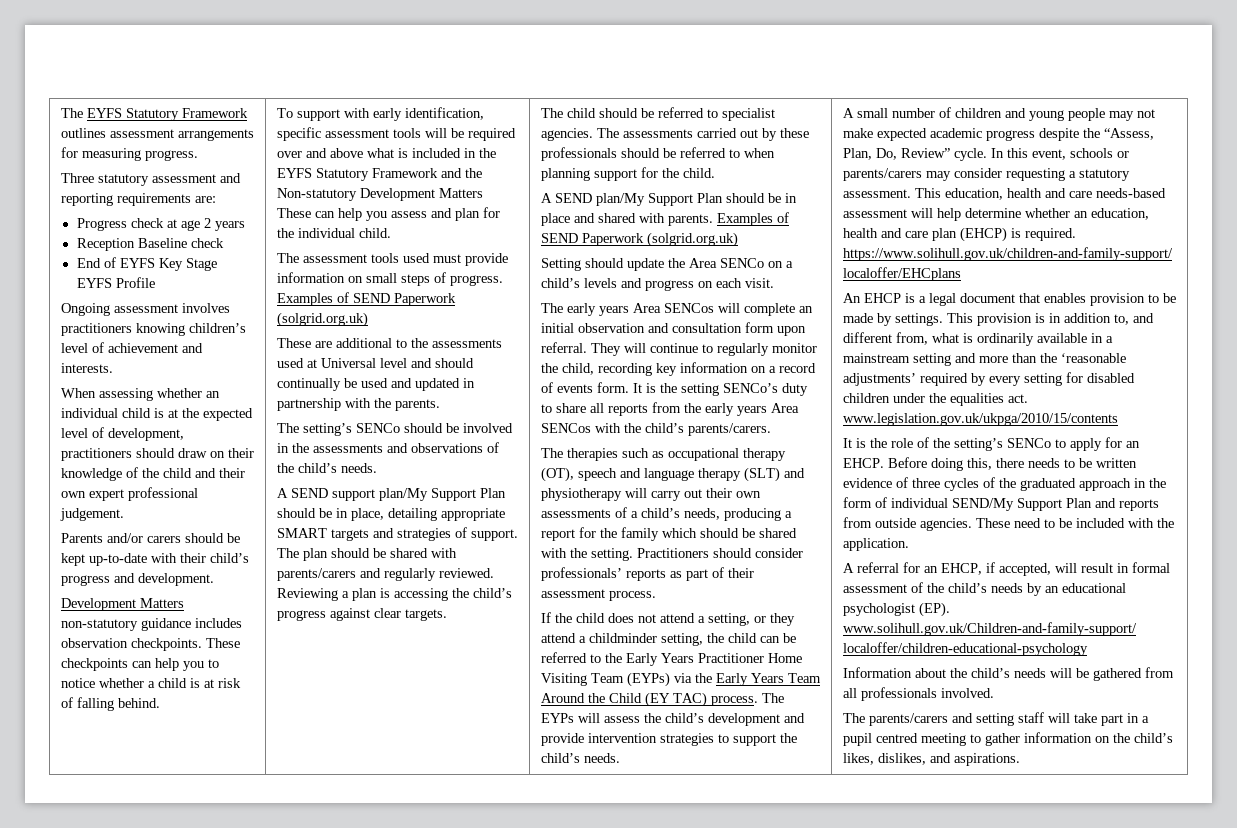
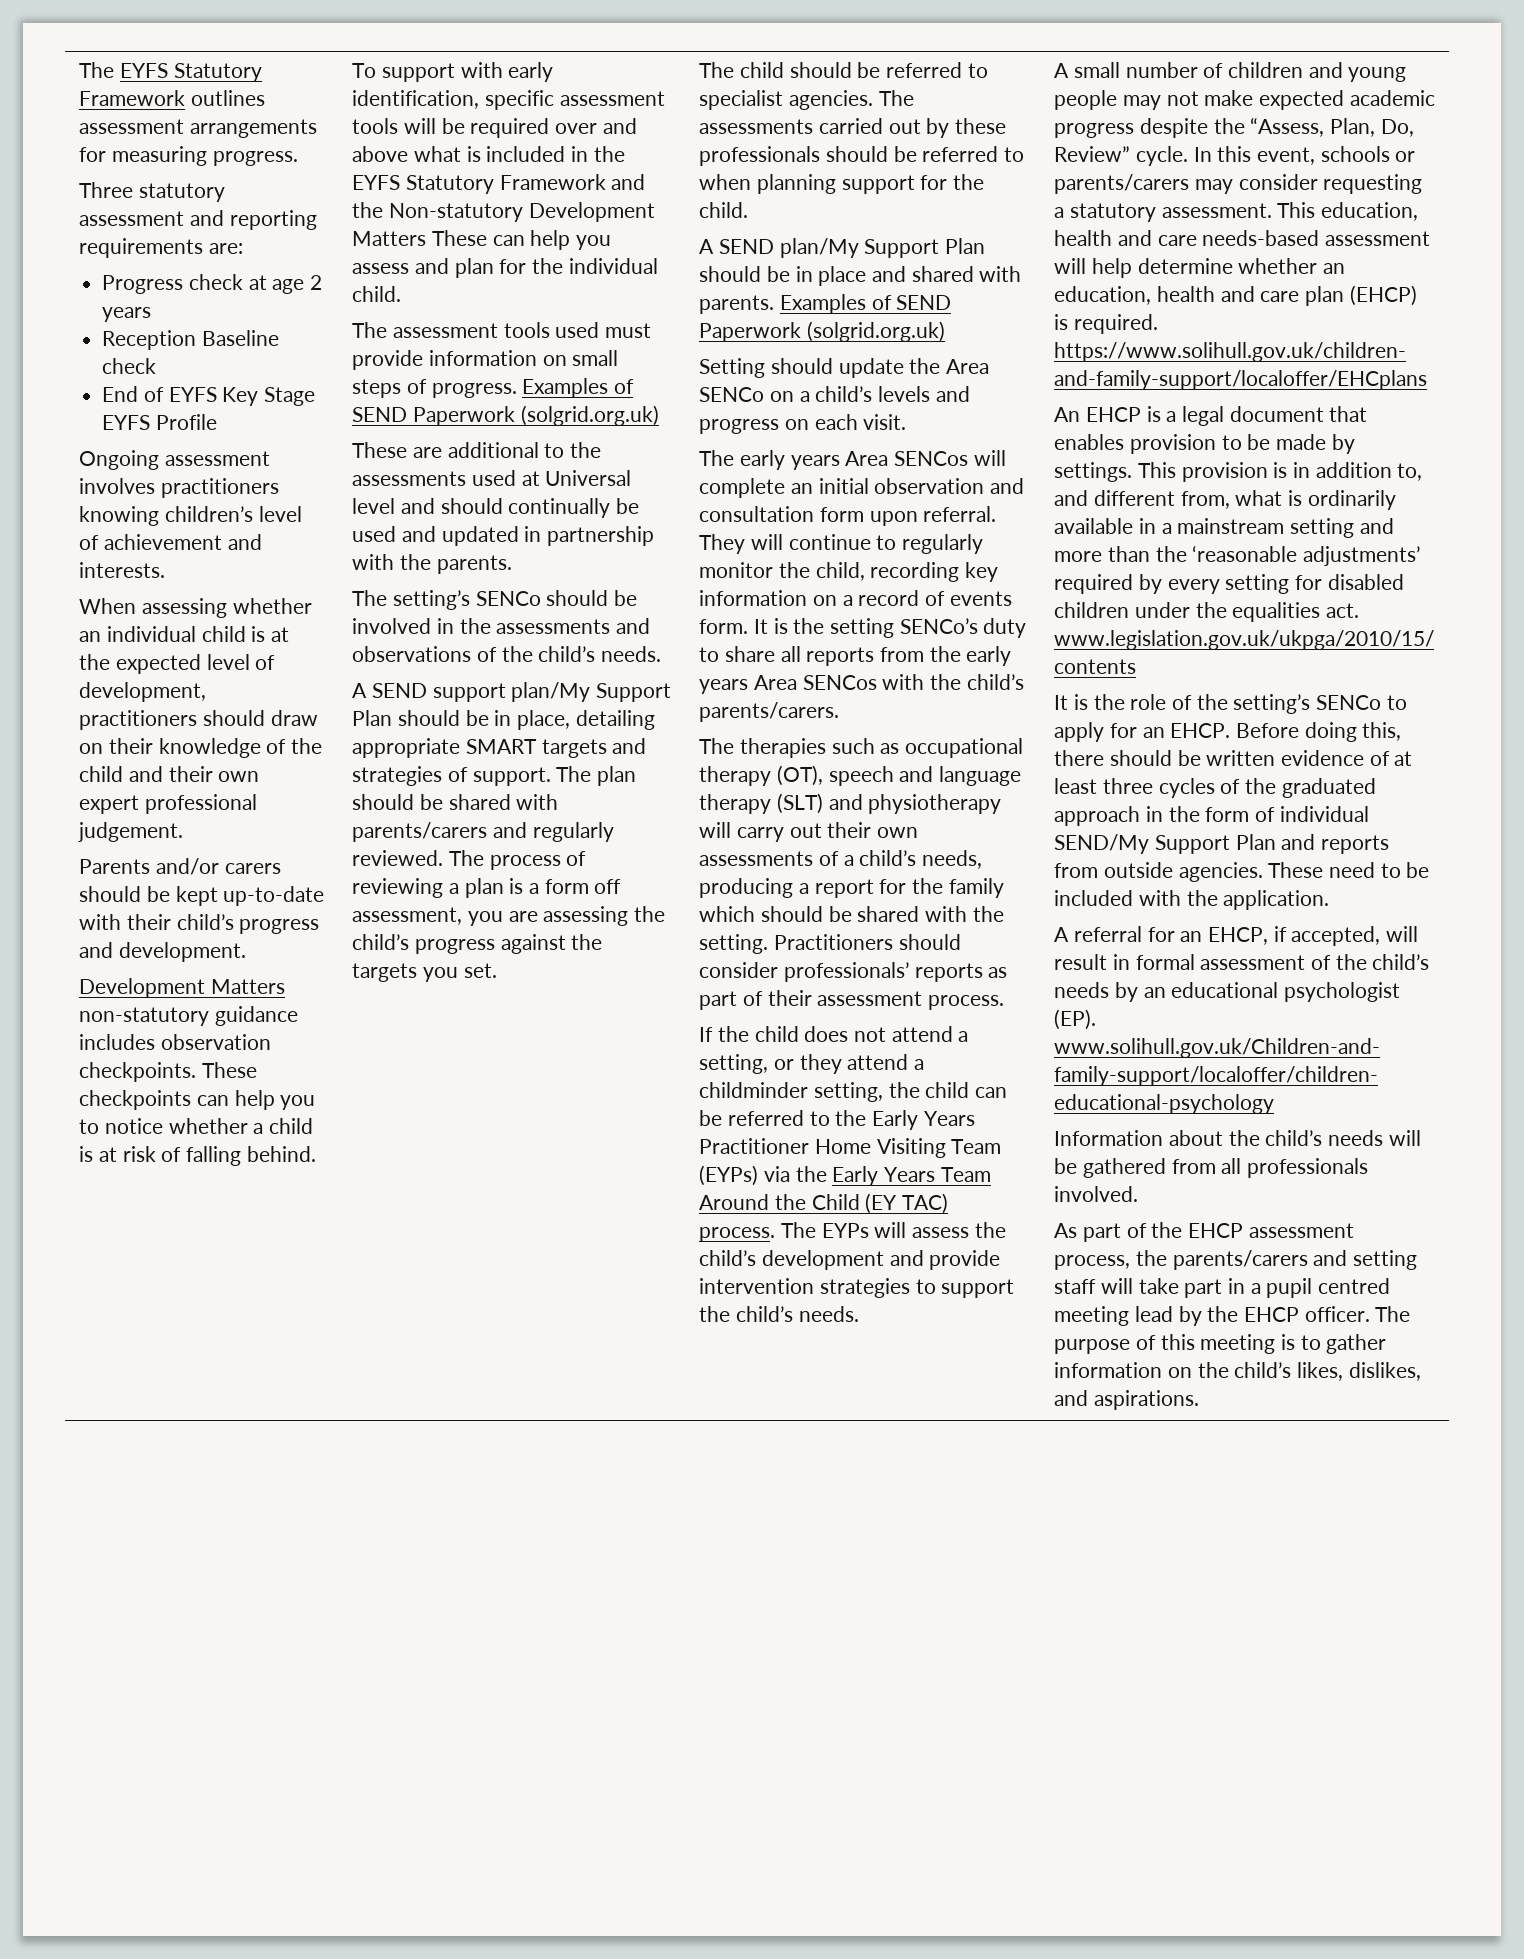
[276,588,512,601] [276,608,447,621] Reviewing a plan is accessing the child’s progress against clear targets. -> [448,850,587,870] [352,878,622,898] [352,906,665,926] [352,934,603,954] [352,963,497,982] The process of reviewing a plan is a form off assessment, you are assessing the child’s progress against the targets you set.
[1027,458,1075,468] needs to -> [1109,750,1172,766] should
(908, 482) none -> [1394,751,1413,766] [1054,778,1098,794] at least
[842,713,865,723] The -> [1054,1222,1354,1242] [1054,1250,1167,1270] As part of the EHCP assessment process, the
(966, 739) none -> [1134,1306,1411,1326] [1054,1334,1295,1354] lead by the EHCP officer. The purpose of this meeting is

